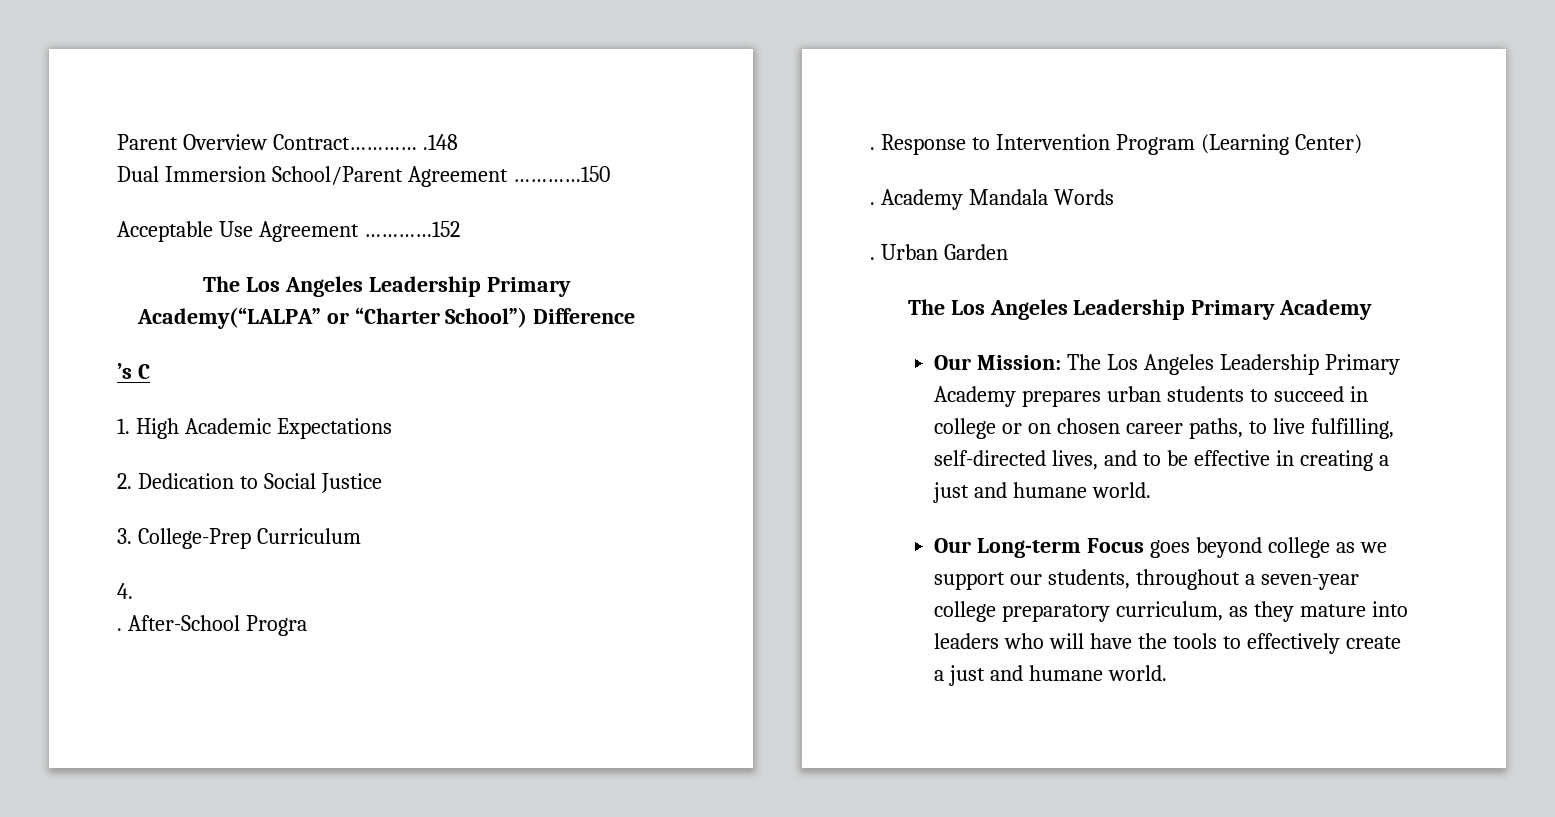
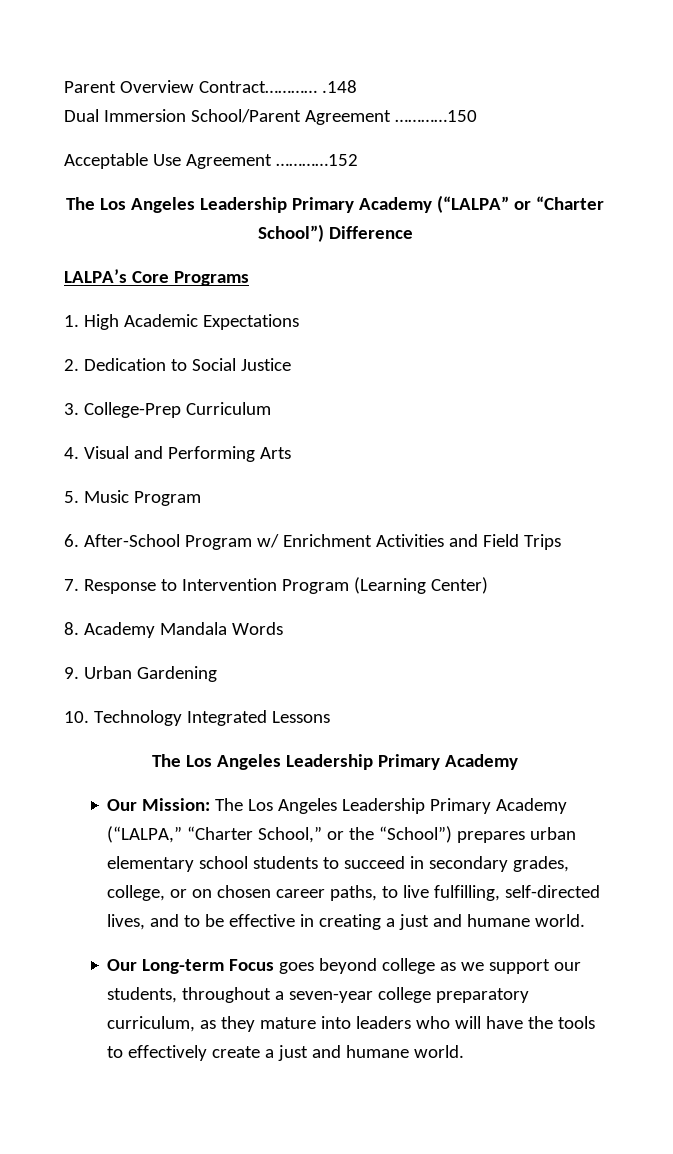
[136,307,321,329] Academy(“LALPA” -> [358,195,509,213] Academy (“LALPA”
[117,363,150,379] ’s C -> [64,269,249,286] LALPA’s Core Programs
[117,615,307,636] [870,147,875,150] // . After-School Progra // . -> [83,446,291,462] [64,490,201,506] [64,534,561,550] [64,579,79,591] Visual and Performing Arts // 5. Music Program // 6. After-School Program w/ Enrichment Activities and Field Trips // 7.
[870,202,875,205] . -> [64,622,79,635] 8.
[870,244,1008,260] . Urban Garden -> [64,666,217,682] [64,710,330,726] 9. Urban Gardening // 10. Technology Integrated Lessons
[1022,386,1162,407] prepares urban -> [107,826,577,843] [107,856,249,872] (“LALPA,” “Charter School,” or the “School”) prepares urban elementary school
[934,418,997,439] college -> [429,856,570,872] [107,885,166,901] secondary grades, college,

